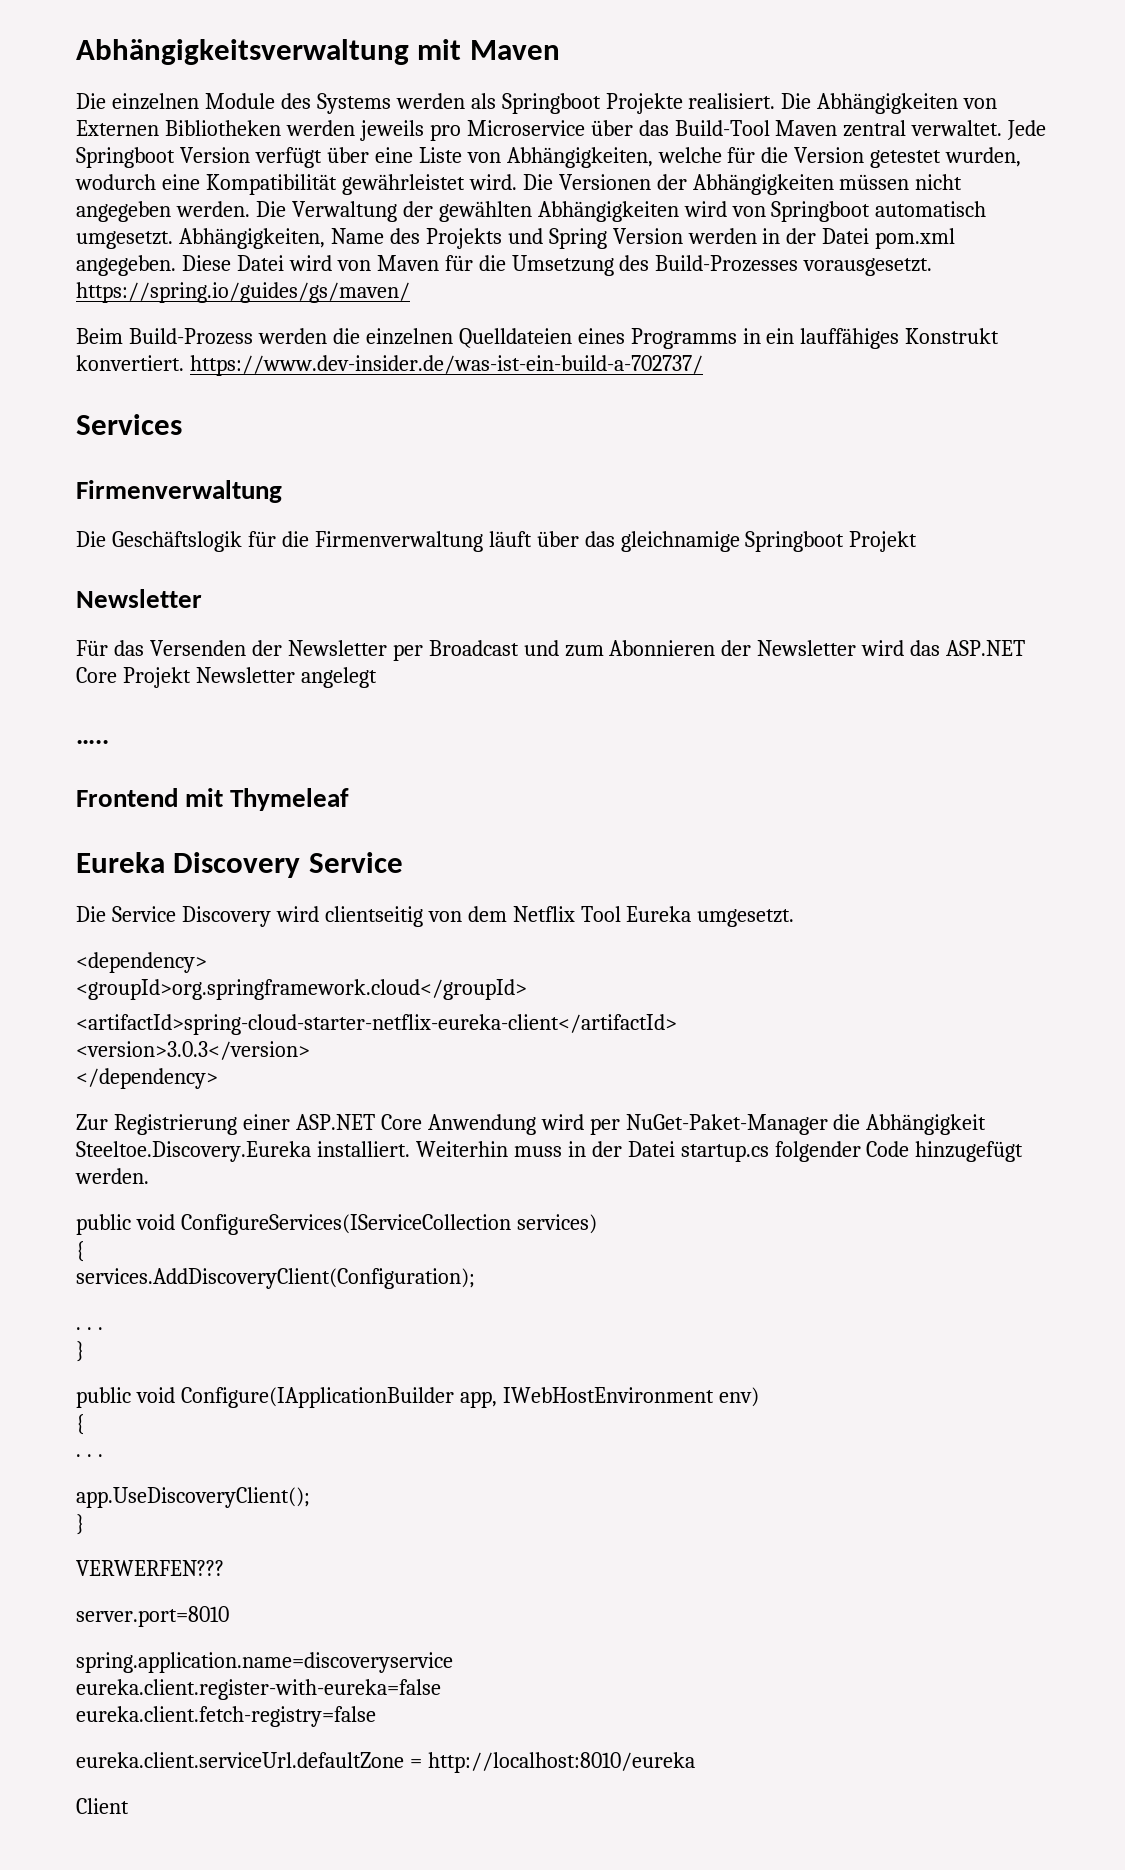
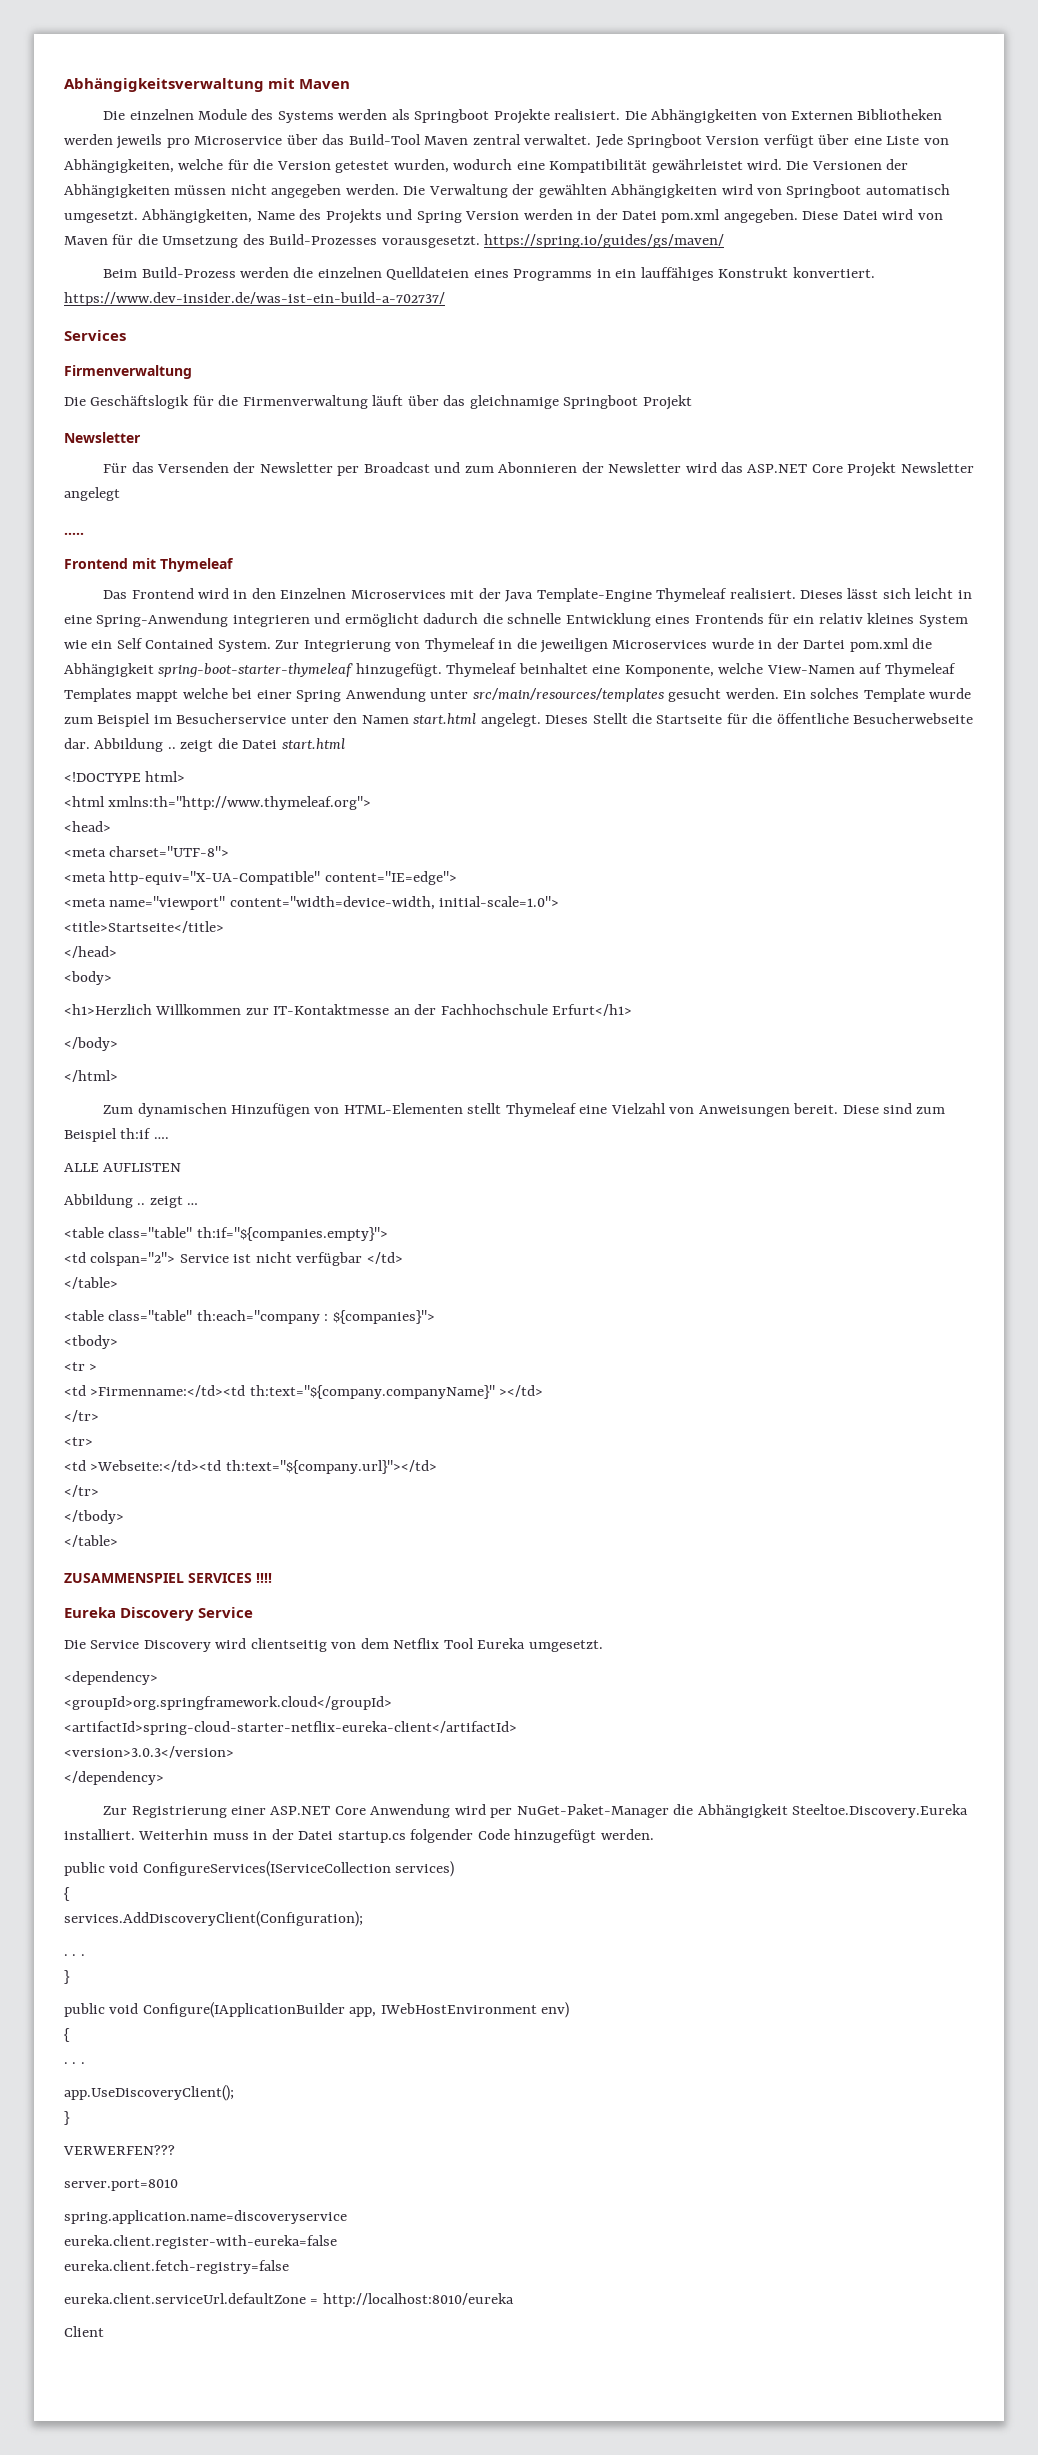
(350, 799) none -> [103,588,972,602] [64,613,968,627] [64,638,933,653] [64,663,956,677] [64,688,972,702] [64,713,974,727] [64,738,345,752] [64,771,186,782] [64,796,372,810] [64,821,111,832] [64,846,230,857] [64,871,457,885] [64,896,560,910] [64,921,224,933] [64,946,117,958] [64,971,112,985] [64,1004,633,1016] [64,1037,118,1051] [64,1070,118,1082] [103,1103,946,1117] [64,1128,169,1142] [64,1163,182,1172] [64,1194,199,1208] [64,1227,388,1241] [64,1252,403,1266] [64,1277,118,1289] [64,1310,435,1324] [64,1335,118,1349] [64,1362,98,1371] [64,1385,544,1399] [64,1410,99,1422] [64,1437,93,1446] [64,1460,437,1474] [64,1485,99,1497] [64,1510,124,1524] [64,1535,118,1547] [64,1573,272,1583] // Das Frontend wird in den Einzelnen Microservices mit der Java Template-Engine Thymeleaf realisiert. Dieses lässt sich leicht in eine Spring-Anwendung integrieren und ermöglicht dadurch die schnelle Entwicklung eines Frontends für ein relativ kleines System wie ein Self Contained System. Zur Integrierung von Thymeleaf in die jeweiligen Microservices wurde in der Dartei pom.xml die Abhängigkeit spring-boot-starter-thymeleaf hinzugefügt. Thymeleaf beinhaltet eine Komponente, welche View-Namen auf Thymeleaf Templates mappt welche bei einer Spring Anwendung unter src/main/resources/templates gesucht werden. Ein solches Template wurde zum Beispiel im Besucherservice unter den Namen start.html angelegt. Dieses Stellt die Startseite für die öffentliche Besucherwebseite dar. Abbildung .. zeigt die Datei start.html // <!DOCTYPE html> // <html xmlns:th="http://www.thymeleaf.org"> // <head> // <meta charset="UTF-8"> // <meta http-equiv="X-UA-Compatible" content="IE=edge"> // <meta name="viewport" content="width=device-width, initial-scale=1.0"> // <title>Startseite</title> // </head> // <body> // <h1>Herzlich Willkommen zur IT-Kontaktmesse an der Fachhochschule Erfurt</h1> // </body> // </html> // Zum dynamischen Hinzufügen von HTML-Elementen stellt Thymeleaf eine Vielzahl von Anweisungen bereit. Diese sind zum Beispiel th:if …. // ALLE AUFLISTEN // Abbildung .. zeigt … // <table class="table" th:if="${companies.empty}"> // <td colspan="2"> Service ist nicht verfügbar </td> // </table> // <table class="table" th:each="company : ${companies}"> // <tbody> // <tr > // <td >Firmenname:</td><td th:text="${company.companyName}" ></td> // </tr> // <tr> // <td >Webseite:</td><td th:text="${company.url}"></td> // </tr> // </tbody> // </table> // ZUSAMMENSPIEL SERVICES !!!!

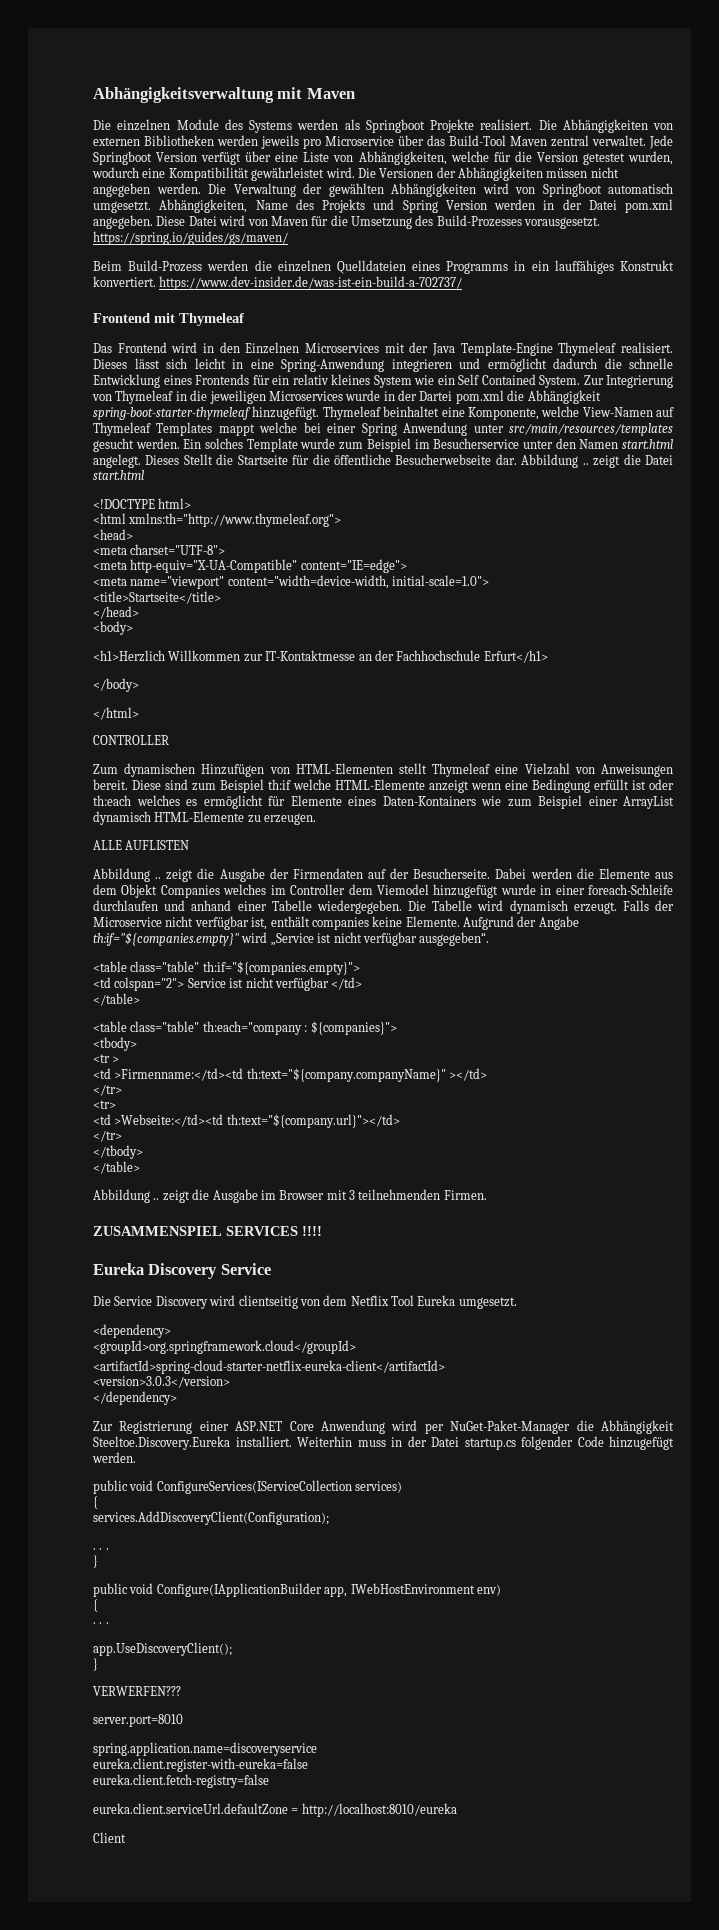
[790,111,853,120] Externen -> [93,137,140,146] externen
[64,330,126,341] [64,365,192,379] [64,395,692,410] [64,432,141,443] [103,462,974,477] [64,487,120,501] [64,532,84,535] // Services // Firmenverwaltung // Die Geschäftslogik für die Firmenverwaltung läuft über das gleichnamige Springboot Projekt // Newsletter // Für das Versenden der Newsletter per Broadcast und zum Abonnieren der Newsletter wird das ASP.NET Core Projekt Newsletter angelegt // ….. -> (463, 283) none
(118, 1076) none -> [93,735,169,745] // CONTROLLER
[153,1137,169,1139] …. -> [293,779,674,793] [93,795,674,809] [93,811,317,825] welche HTML-Elemente anzeigt wenn eine Bedingung erfüllt ist oder th:each welches es ermöglicht für Elemente eines Daten-Kontainers wie zum Beispiel einer ArrayList dynamisch HTML-Elemente zu erzeugen.
[187,1203,199,1205] … -> [197,868,674,882] [93,884,674,898] [93,900,674,914] [93,916,579,930] [93,932,490,946] die Ausgabe der Firmendaten auf der Besucherseite. Dabei werden die Elemente aus dem Objekt Companies welches im Controller dem Viemodel hinzugefügt wurde in einer foreach-Schleife durchlaufen und anhand einer Tabelle wiedergegeben. Die Tabelle wird dynamisch erzeugt. Falls der Microservice nicht verfügbar ist, enthält companies keine Elemente. Aufgrund der Angabe th:if="${companies.empty}" wird „Service ist nicht verfügbar ausgegeben“.
(118, 1541) none -> [93,1189,487,1203] // Abbildung .. zeigt die Ausgabe im Browser mit 3 teilnehmenden Firmen.

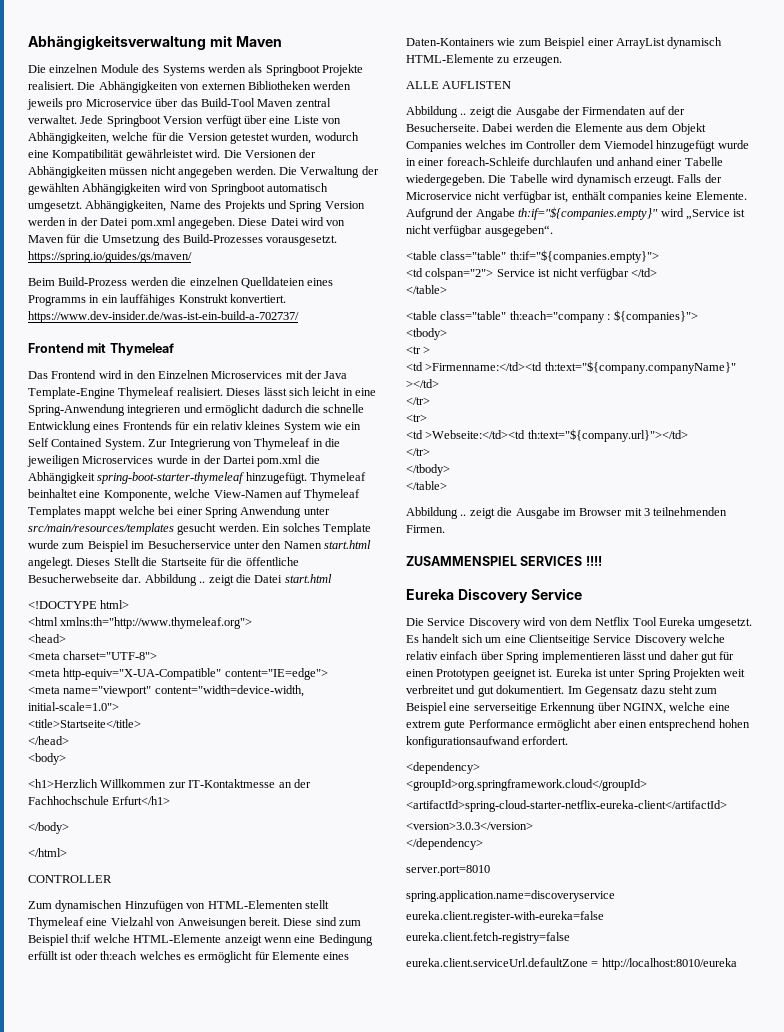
[238,1295,298,1309] clientseitig -> (547, 621) none
(517, 1303) none -> [406,634,725,646] [406,651,735,663] [406,668,746,680] [406,685,717,697] [406,702,730,714] [406,719,750,731] [406,736,569,748] Es handelt sich um eine Clientseitige Service Discovery welche relativ einfach über Spring implementieren lässt und daher gut für einen Prototypen geeignet ist. Eureka ist unter Spring Projekten weit verbreitet und gut dokumentiert. Im Gegensatz dazu steht zum Beispiel eine serverseitige Erkennung über NGINX, welche eine extrem gute Performance ermöglicht aber einen entsprechend hohen konfigurationsaufwand erfordert.
[93,1420,674,1434] [93,1436,674,1450] [92,1452,136,1463] [93,1480,403,1494] [93,1496,98,1509] [93,1511,329,1525] [93,1548,109,1550] [93,1555,98,1568] [93,1583,501,1597] [93,1599,98,1612] [93,1622,109,1624] [93,1642,232,1656] [93,1658,98,1671] [93,1686,181,1696] // Zur Registrierung einer ASP.NET Core Anwendung wird per NuGet-Paket-Manager die Abhängigkeit Steeltoe.Discovery.Eureka installiert. Weiterhin muss in der Datei startup.cs folgender Code hinzugefügt werden. // public void ConfigureServices(IServiceCollection services) // { // services.AddDiscoveryClient(Configuration); // . . . // } // public void Configure(IApplicationBuilder app, IWebHostEnvironment env) // { // . . . // app.UseDiscoveryClient(); // } // VERWERFEN??? -> (483, 844) none
[93,1832,126,1843] // Client -> (737, 964) none

